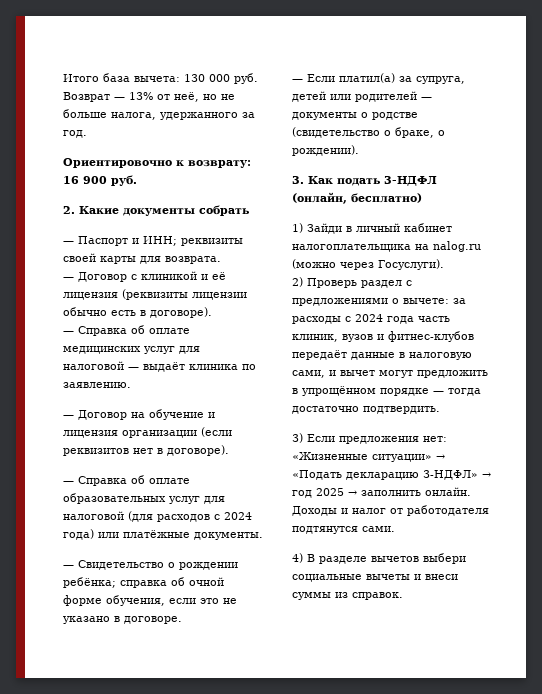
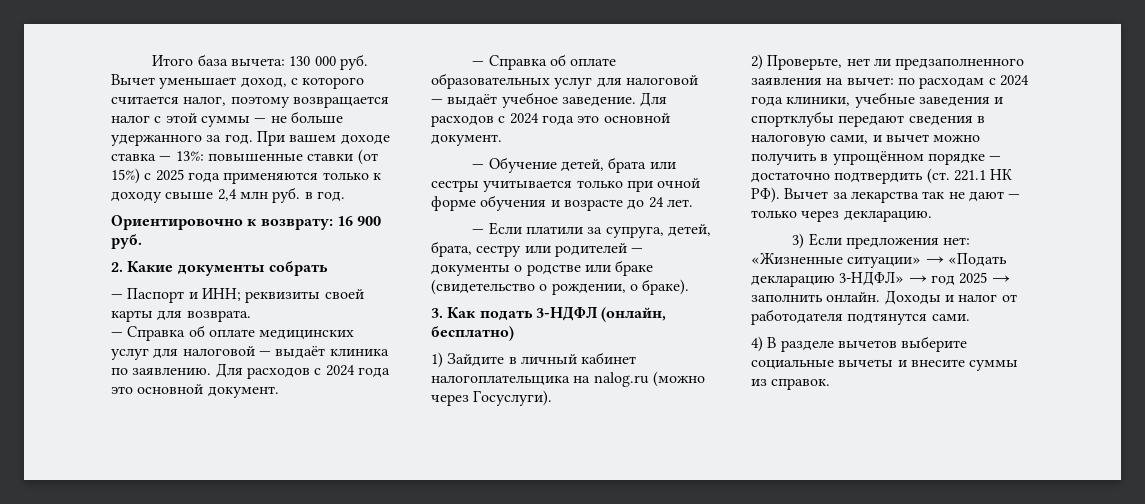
[63,92,217,102] Возврат — 13% от неё, но -> [111,74,365,89] [111,96,389,108] [111,113,267,127] Вычет уменьшает доход, с которого считается налог, поэтому возвращается налог с этой суммы —
[111,112,156,120] налога, -> (343, 117) none
(87, 134) none -> [256,131,390,146] [111,149,378,165] [111,168,381,184] [111,187,345,203] При вашем доходе ставка — 13%: повышенные ставки (от 15%) с 2025 года применяются только к доходу свыше 2,4 млн руб. в год.
[63,271,226,282] [63,289,247,300] [63,307,212,318] // — Договор с клиникой и её лицензия (реквизиты лицензии обычно есть в договоре). -> (251, 316) none
[63,409,215,420] [63,427,232,438] [63,445,229,456] // — Договор на обучение и лицензия организации (если реквизитов нет в договоре). -> [215,363,390,379] [111,384,279,398] Для расходов с 2024 года это основной документ.
[128,511,252,522] [63,529,263,540] [63,560,238,570] [63,577,224,588] [63,595,237,606] [63,616,182,624] (для расходов с 2024 года) или платёжные документы. // — Свидетельство о рождении ребёнка; справка об очной форме обучения, если это не указано в договоре. -> [431,92,668,108] [431,113,670,127] [431,134,502,146] [472,157,676,173] [431,178,701,192] [431,195,693,211] — выдаёт учебное заведение. Для расходов с 2024 года это основной документ. // — Обучение детей, брата или сестры учитывается только при очной форме обучения и возрасте до 24 лет.
[339,73,395,83] платил(а) -> [525,226,583,234] платили
[292,91,326,102] детей -> [667,224,711,237] [431,241,522,257] детей, брата, сестру
[292,127,445,138] [292,145,359,156] (свидетельство о браке, о рождении). -> [584,260,654,276] [431,279,690,295] или браке (свидетельство о рождении, о браке).
[307,223,342,234] Зайди -> [447,353,505,367] Зайдите
[307,278,412,288] [292,298,466,306] [292,314,450,324] [292,331,474,342] [292,350,395,360] Проверь раздел с предложениями о вычете: за расходы с 2024 года часть клиник, вузов и фитнес-клубов передаёт данные -> [767,55,1025,70] [751,75,1029,89] [751,92,1004,108] [751,111,973,127] Проверьте, нет ли предзаполненного заявления на вычет: по расходам с 2024 года клиники, учебные заведения и спортклубы передают сведения
[379,370,488,378] могут предложить -> [933,135,981,142] [751,153,817,165] можно получить
[448,388,481,396] [292,406,440,414] тогда достаточно подтвердить. -> [751,168,1013,184] [751,187,1021,203] [751,210,932,222] достаточно подтвердить (ст. 221.1 НК РФ). Вычет за лекарства так не дают — только через декларацию.
[423,553,466,564] выбери -> [901,336,968,352] выберите
[425,574,458,580] внеси -> [910,359,965,367] внесите

